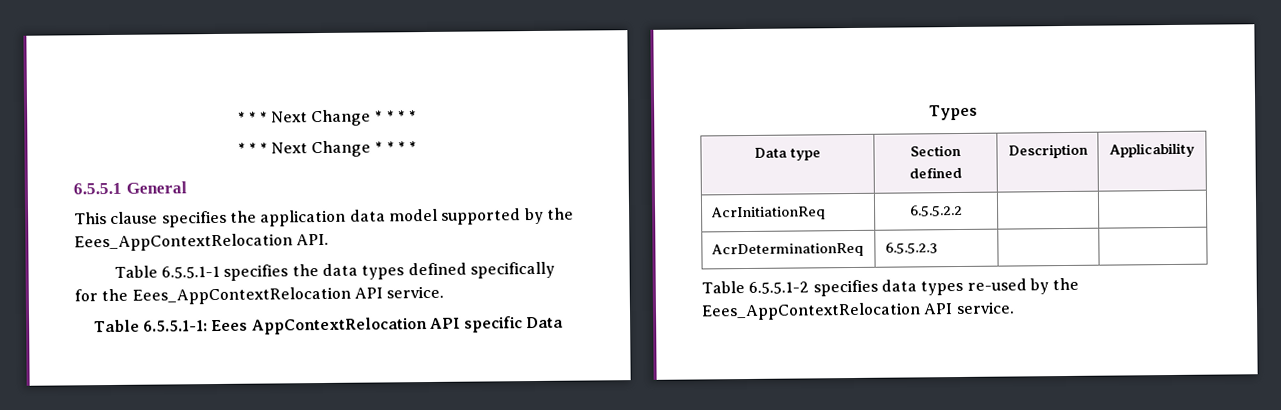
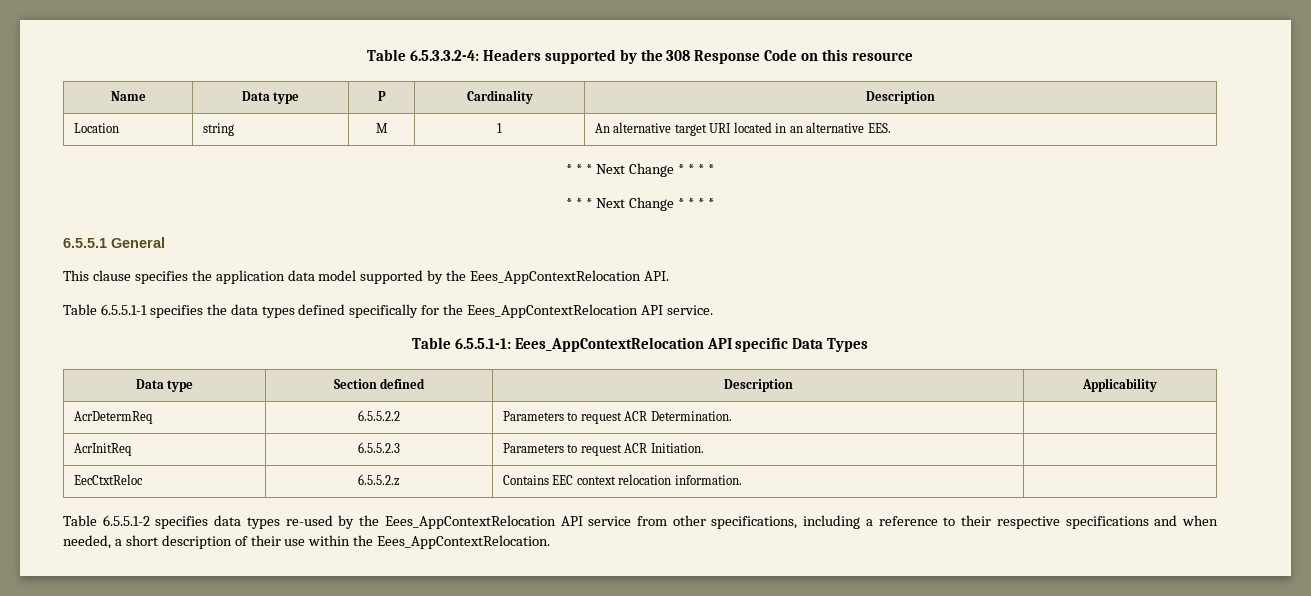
(236, 117) none -> [366,49,914,64] [110,91,146,101] [241,91,300,104] [377,91,386,101] [466,90,533,104] [866,91,935,104] [73,123,119,133] [202,123,234,136] [375,123,388,133] [497,123,502,133] [594,122,891,136] Table 6.5.3.3.2-4: Headers supported by the 308 Response Code on this resource // Name | Data type | P | Cardinality | Description // Location | string | M | 1 | An alternative target URI located in an alternative EES. //
[211,317,428,335] Eees AppContextRelocation -> [514,337,704,352] Eees_AppContextRelocation
[710,206,826,221] AcrInitiationReq -> [73,411,153,424] AcrDetermReq
[710,242,864,258] [884,242,938,254] | // AcrDeterminationReq | 6.5.5.2.3 | -> [502,411,732,424] [73,443,132,456] [358,442,400,453] [502,443,704,456] [73,474,143,485] [358,474,400,486] [502,474,742,485] Parameters to request ACR Determination. | // AcrInitReq | 6.5.5.2.3 | Parameters to request ACR Initiation. | // EecCtxtReloc | 6.5.5.2.z | Contains EEC context relocation information.
[955,301,1015,315] service. -> [588,515,1219,529] [63,535,551,549] service from other specifications, including a reference to their respective specifications and when needed, a short description of their use within the Eees_AppContextRelocation.

